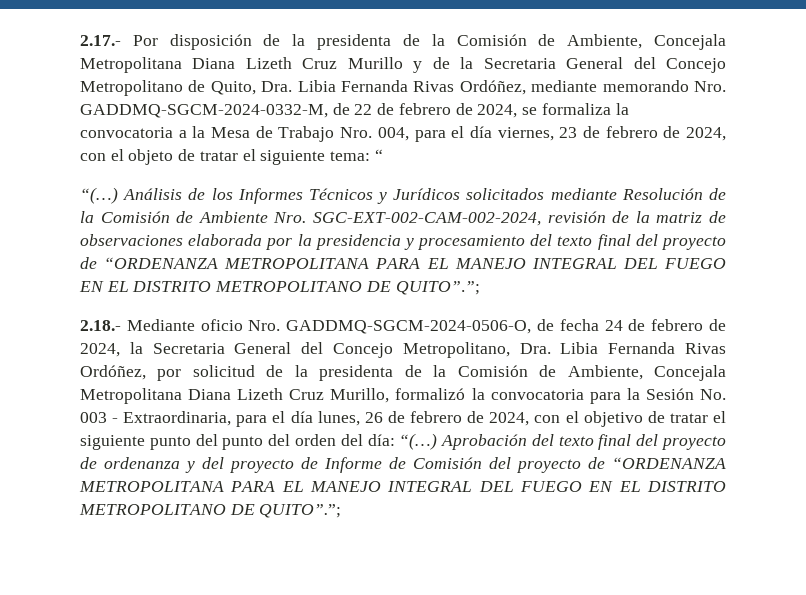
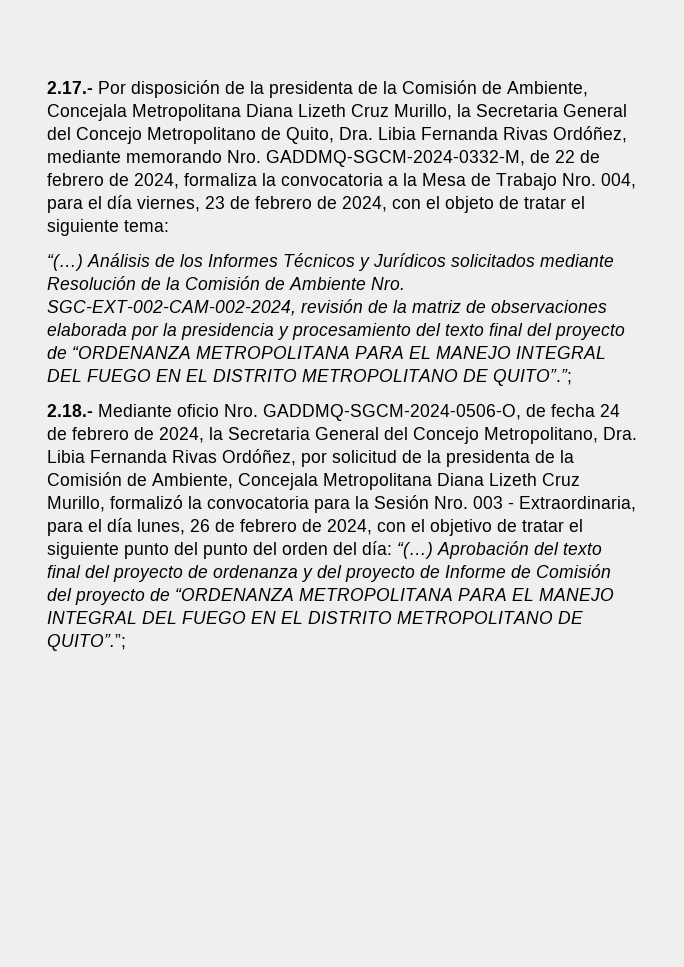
[347,57,450,73] Murillo y de -> [394,104,452,120] Murillo,
[522,107,538,115] se -> (179, 181) none
[374,149,383,161] “ -> (169, 226) none
[700,389,726,400] No. -> [434,496,468,509] Nro.

